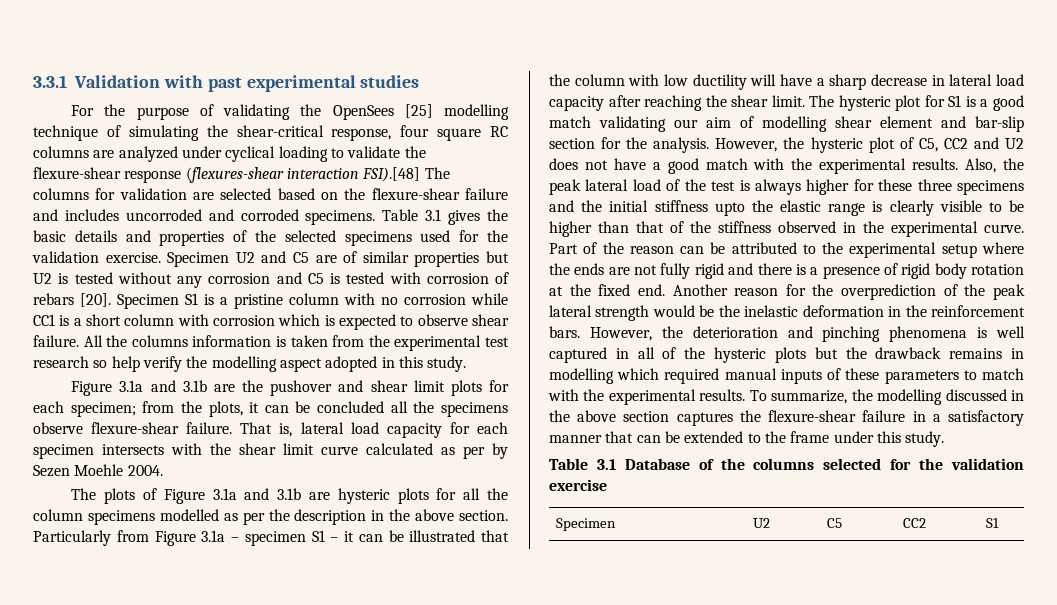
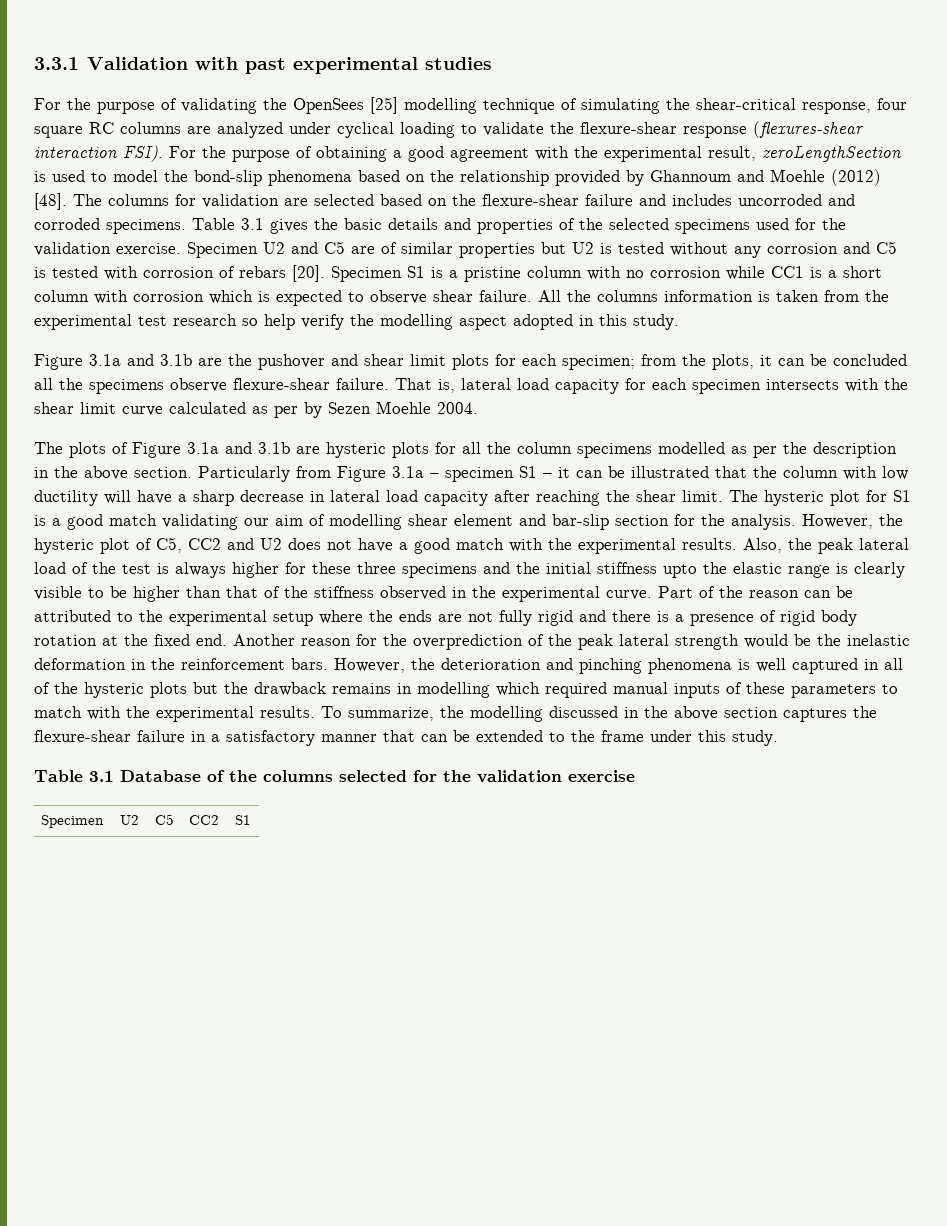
[362,167,421,182] FSI).[48] -> [123,145,901,162] [34,169,881,186] [34,193,67,210] FSI). For the purpose of obtaining a good agreement with the experimental result, zeroLengthSection is used to model the bond-slip phenomena based on the relationship provided by Ghannoum and Moehle (2012) [48].

